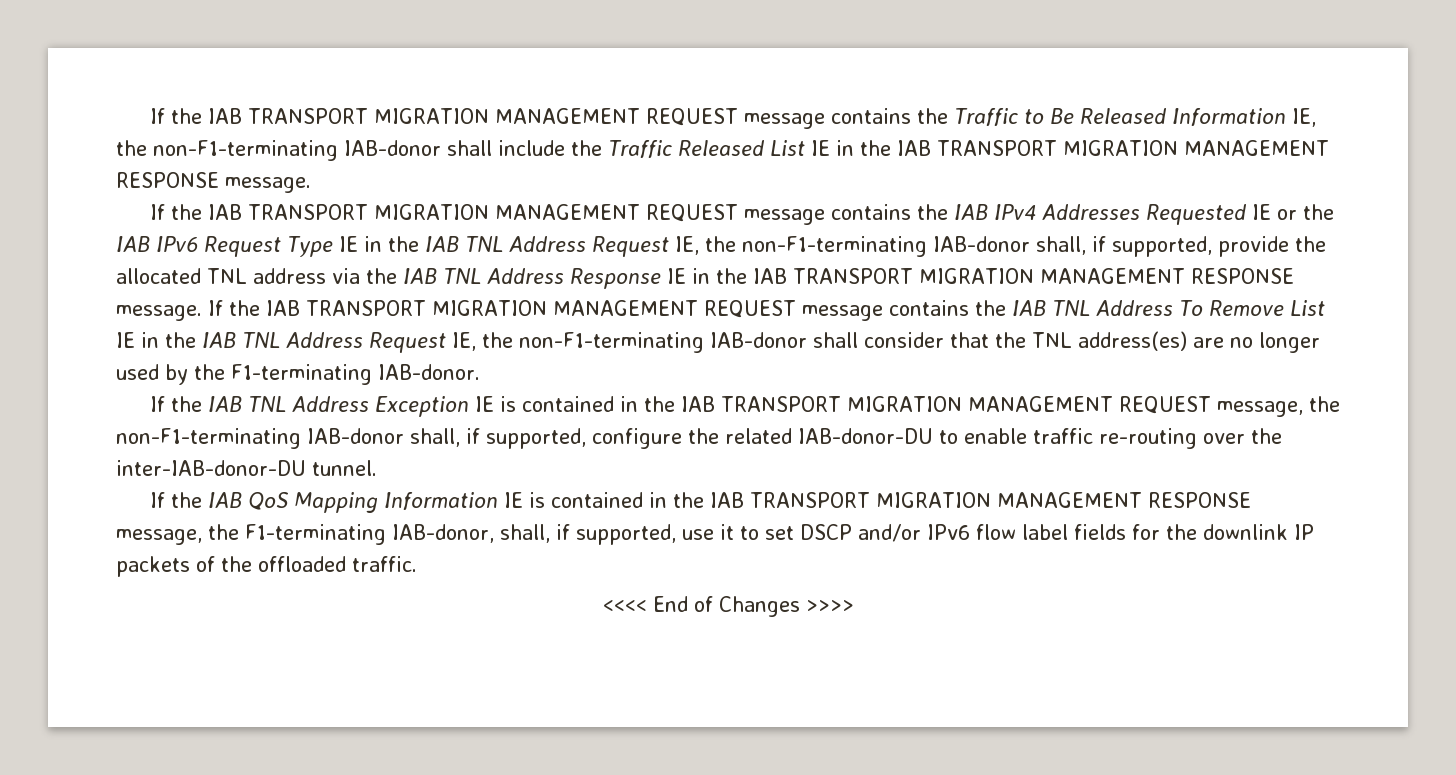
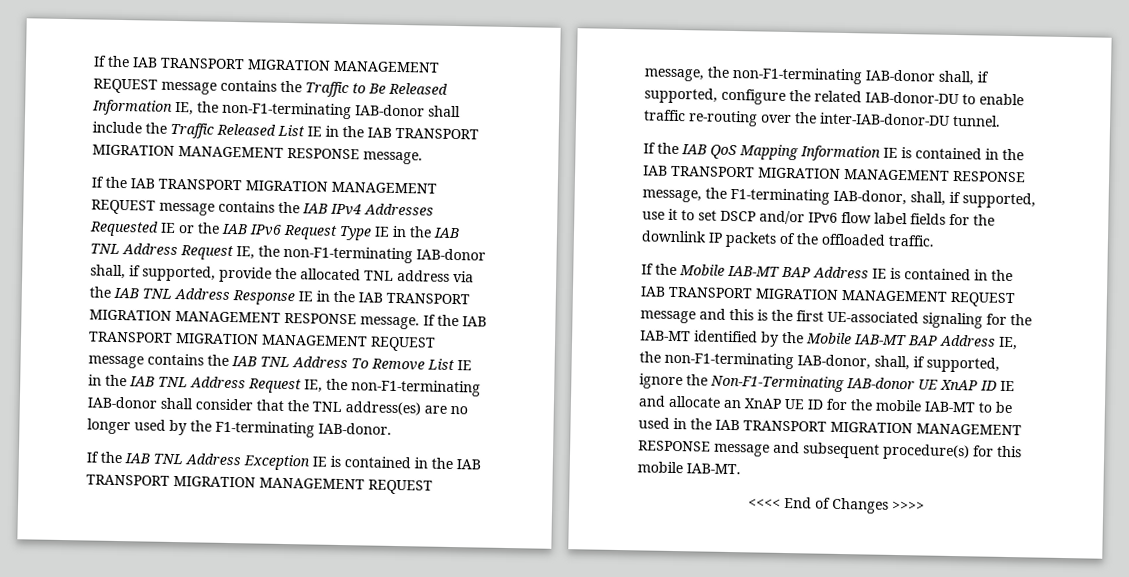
(417, 564) none -> [641,263,1013,282] [640,286,1015,308] [640,308,1032,329] [640,330,1018,351] [639,351,1000,373] [639,373,1015,393] [638,395,1013,414] [638,417,1022,436] [638,440,1022,461] [637,461,741,475] // If the Mobile IAB-MT BAP Address IE is contained in the IAB TRANSPORT MIGRATION MANAGEMENT REQUEST message and this is the first UE-associated signaling for the IAB-MT identified by the Mobile IAB-MT BAP Address IE, the non-F1-terminating IAB-donor, shall, if supported, ignore the Non-F1-Terminating IAB-donor UE XnAP ID IE and allocate an XnAP UE ID for the mobile IAB-MT to be used in the IAB TRANSPORT MIGRATION MANAGEMENT RESPONSE message and subsequent procedure(s) for this mobile IAB-MT.

